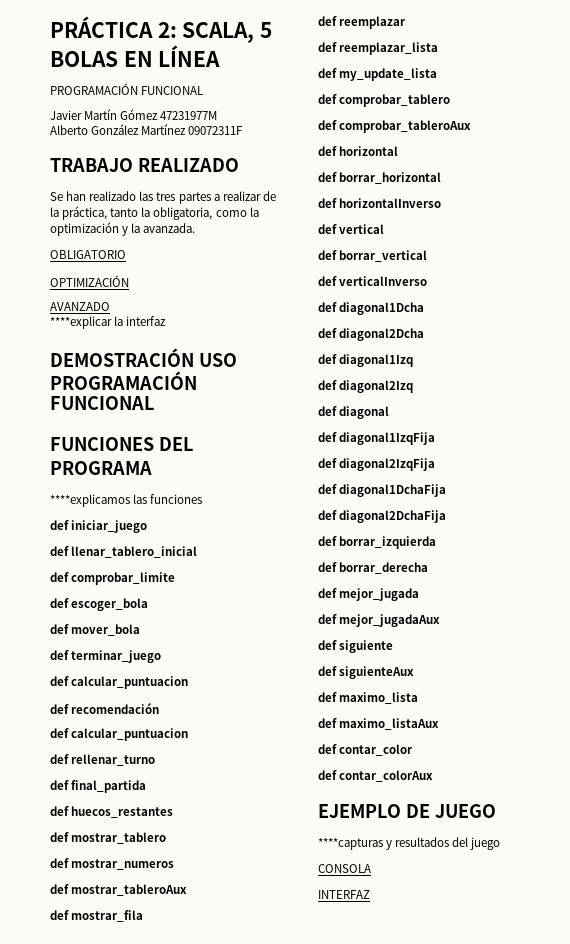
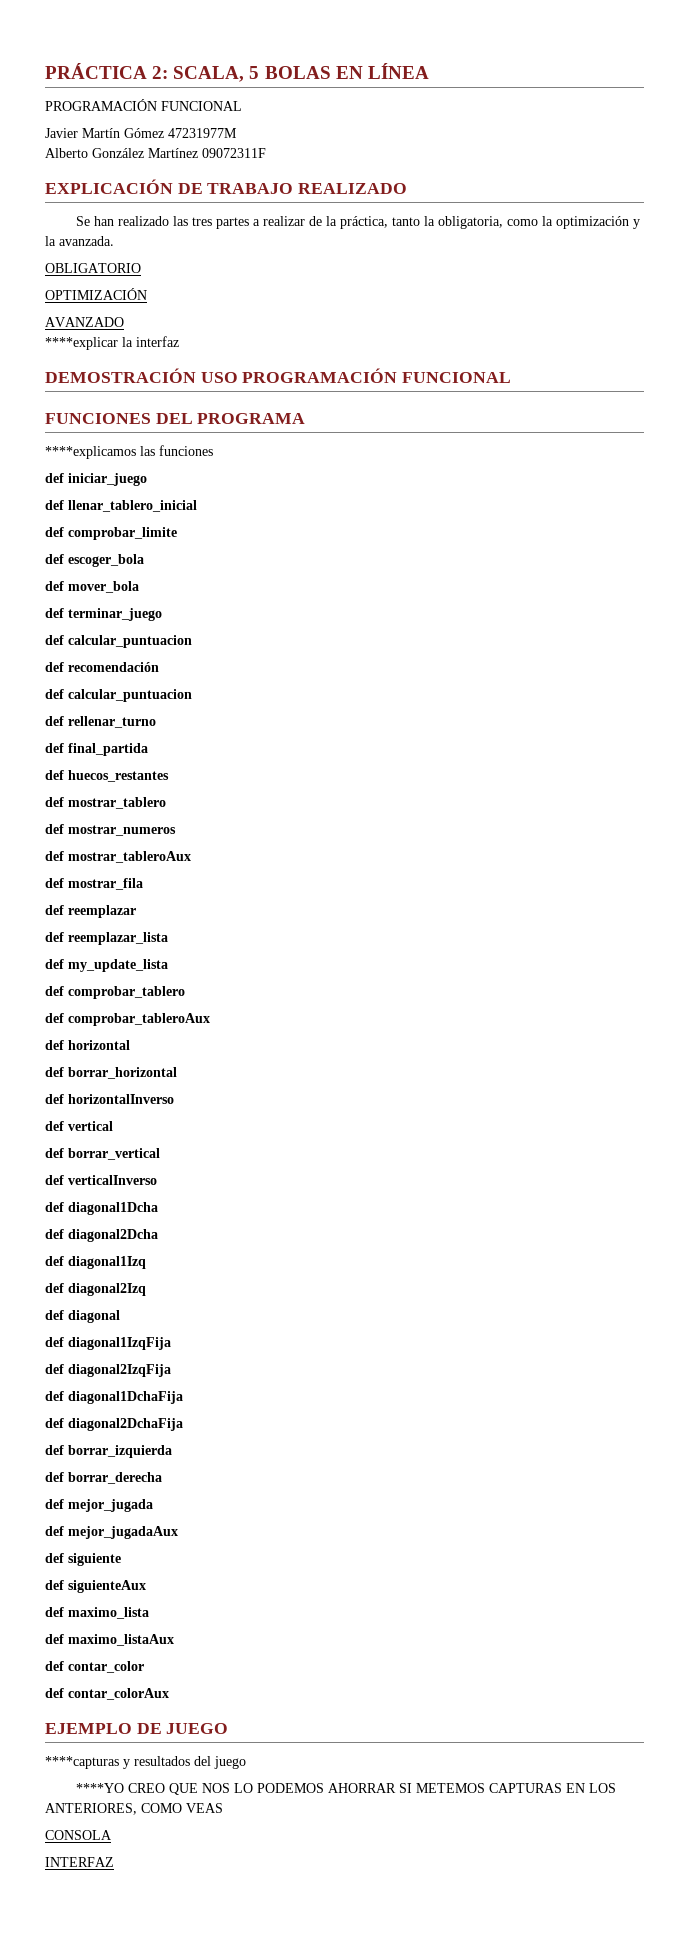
(244, 130) none -> [45,179,203,194] EXPLICACIÓN DE
(501, 843) none -> [75,1783,616,1795] [45,1803,223,1815] // ****YO CREO QUE NOS LO PODEMOS AHORRAR SI METEMOS CAPTURAS EN LOS ANTERIORES, COMO VEAS

